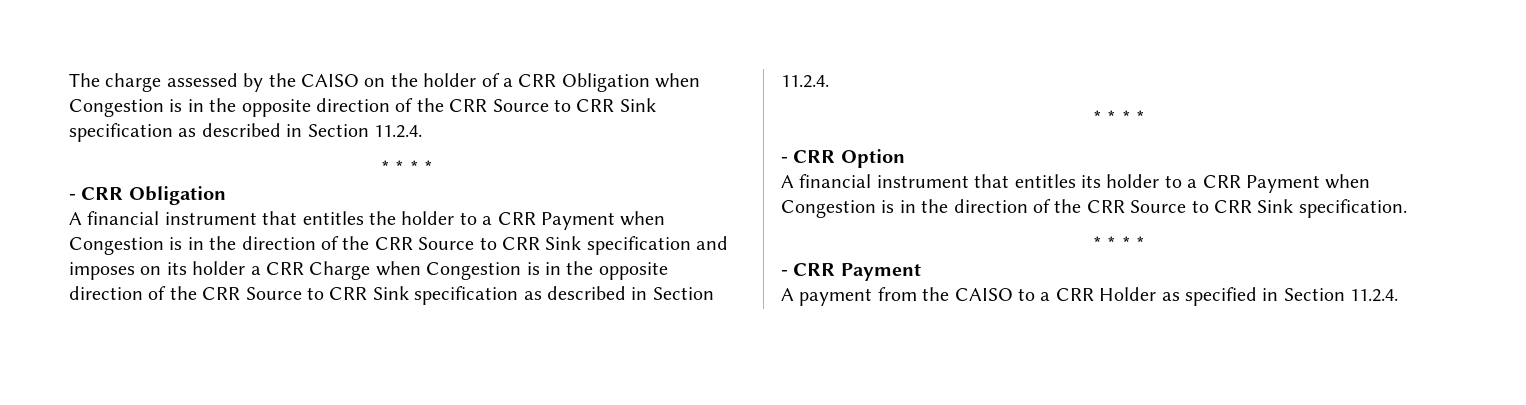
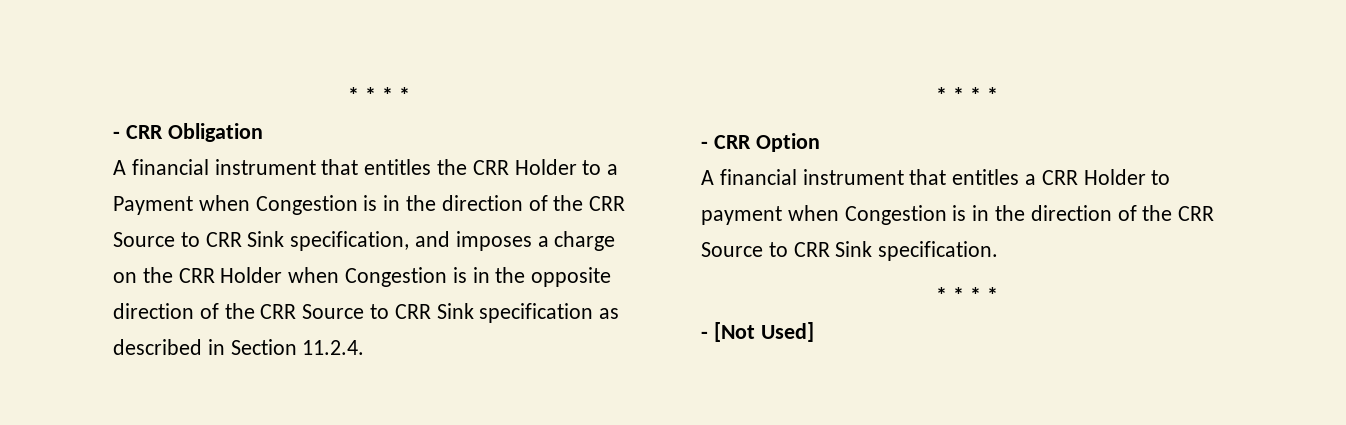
[69,73,701,92] [69,98,656,117] [69,123,422,142] The charge assessed by the CAISO on the holder of a CRR Obligation when Congestion is in the opposite direction of the CRR Source to CRR Sink specification as described in Section 11.2.4. // -> (348, 95) none
[401,211,536,225] holder to a CRR -> [472,159,619,175] CRR Holder to a
[586,236,691,255] specification -> [290,231,410,251] specification,
[140,261,371,280] on its holder a CRR Charge -> [537,231,616,251] [113,267,283,283] a charge on the CRR Holder
[1081,174,1320,193] its holder to a CRR Payment -> [1025,169,1171,185] [701,206,782,225] a CRR Holder to payment
[793,263,921,281] [781,287,1399,306] CRR Payment // A payment from the CAISO to a CRR Holder as specified in Section 11.2.4. -> [713,322,814,342] [Not Used]

